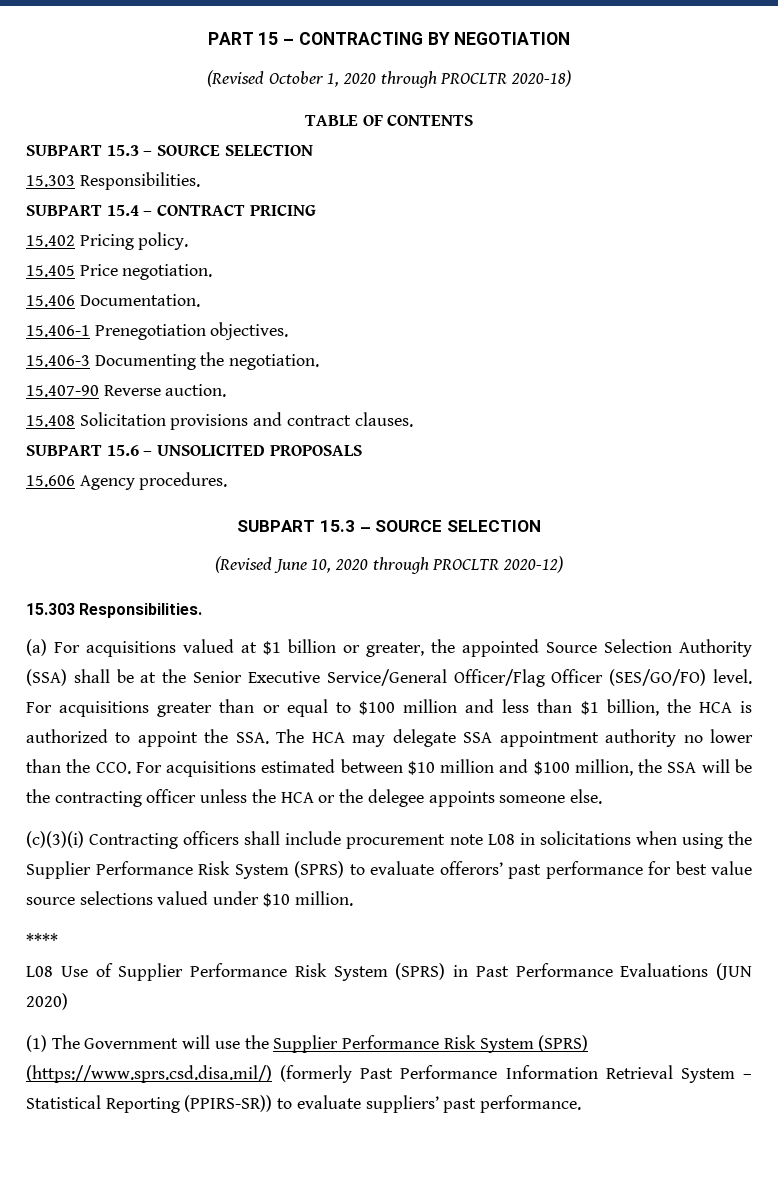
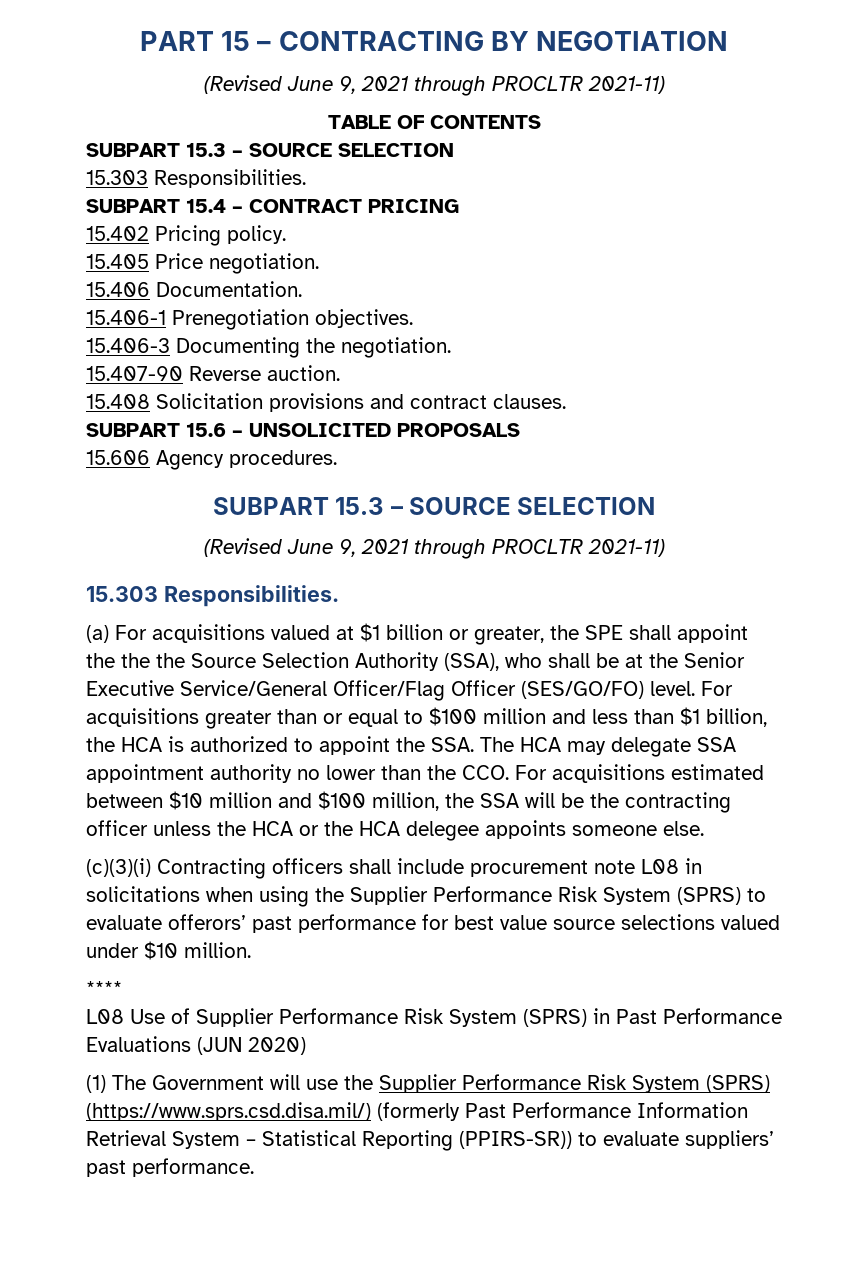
[268,70,572,88] October 1, 2020 through PROCLTR 2020-18) -> [286,76,665,96] June 9, 2021 through PROCLTR 2021-11)
[311,556,564,574] 10, 2020 through PROCLTR 2020-12) -> [338,539,665,559] 9, 2021 through PROCLTR 2021-11)
[462,639,539,657] appointed -> [585,624,748,643] [86,653,185,668] SPE shall appoint the the the
[26,669,67,686] (SSA) -> [444,653,542,671] (SSA), who
(364, 796) none -> [359,821,400,836] HCA

